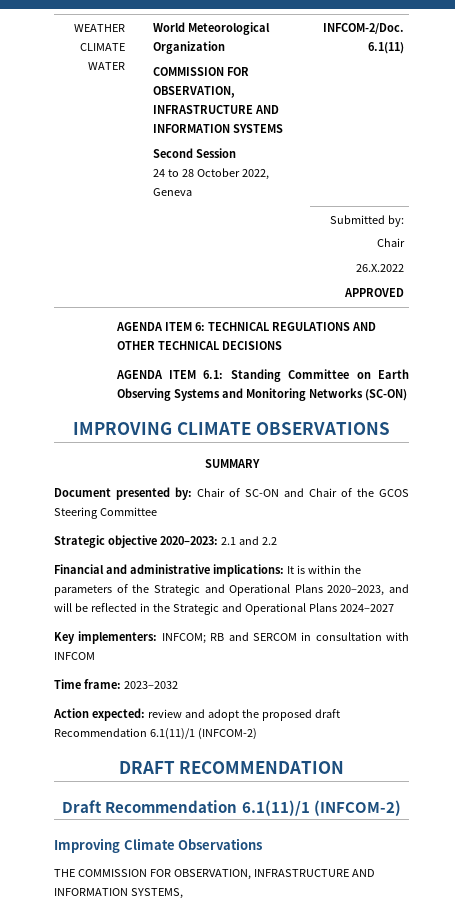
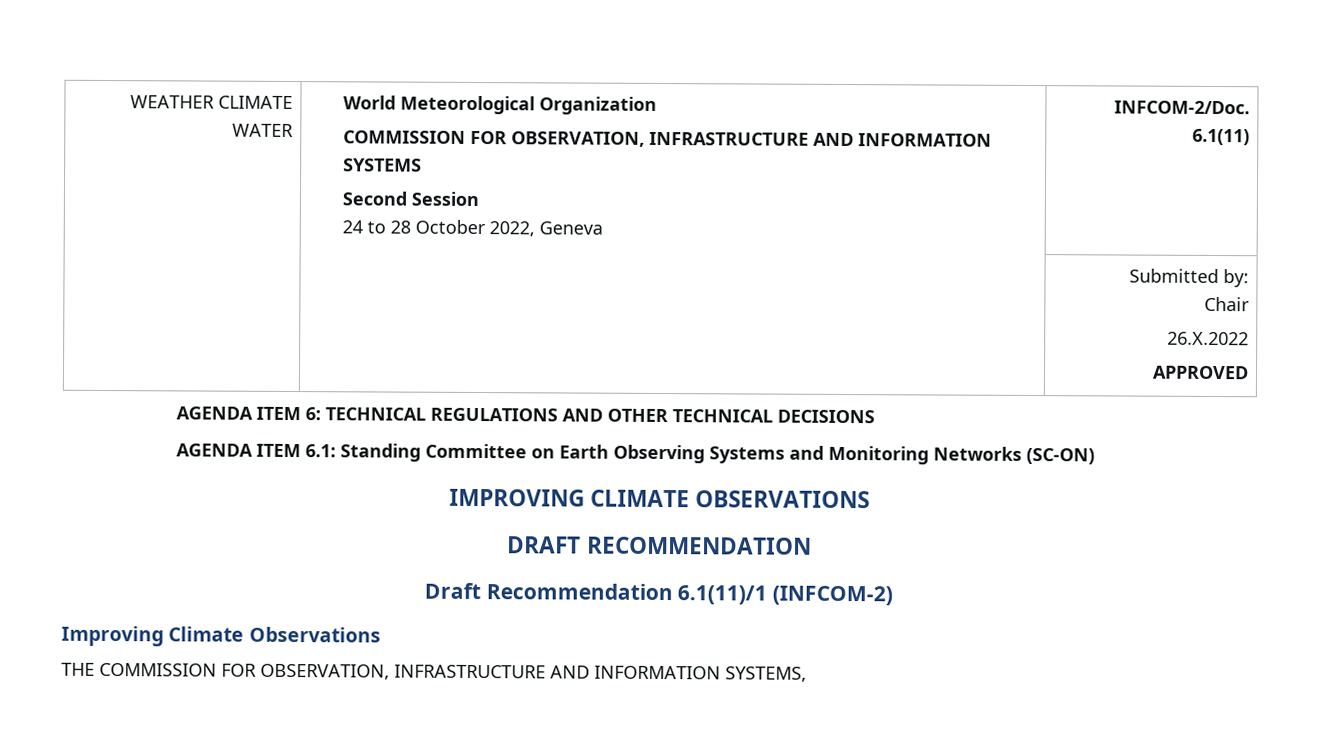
[204,459,260,468] [54,487,409,500] [54,507,157,519] [54,535,277,548] [54,564,361,577] [54,584,409,596] [54,603,394,615] [54,631,409,644] [54,652,95,660] [54,679,178,689] [53,708,340,721] [54,728,257,740] // SUMMARY // Document presented by: Chair of SC-ON and Chair of the GCOS Steering Committee // Strategic objective 2020–2023: 2.1 and 2.2 // Financial and administrative implications: It is within the parameters of the Strategic and Operational Plans 2020–2023, and will be reflected in the Strategic and Operational Plans 2024–2027 // Key implementers: INFCOM; RB and SERCOM in consultation with INFCOM // Time frame: 2023–2032 // Action expected: review and adopt the proposed draft Recommendation 6.1(11)/1 (INFCOM-2) -> (871, 499) none

